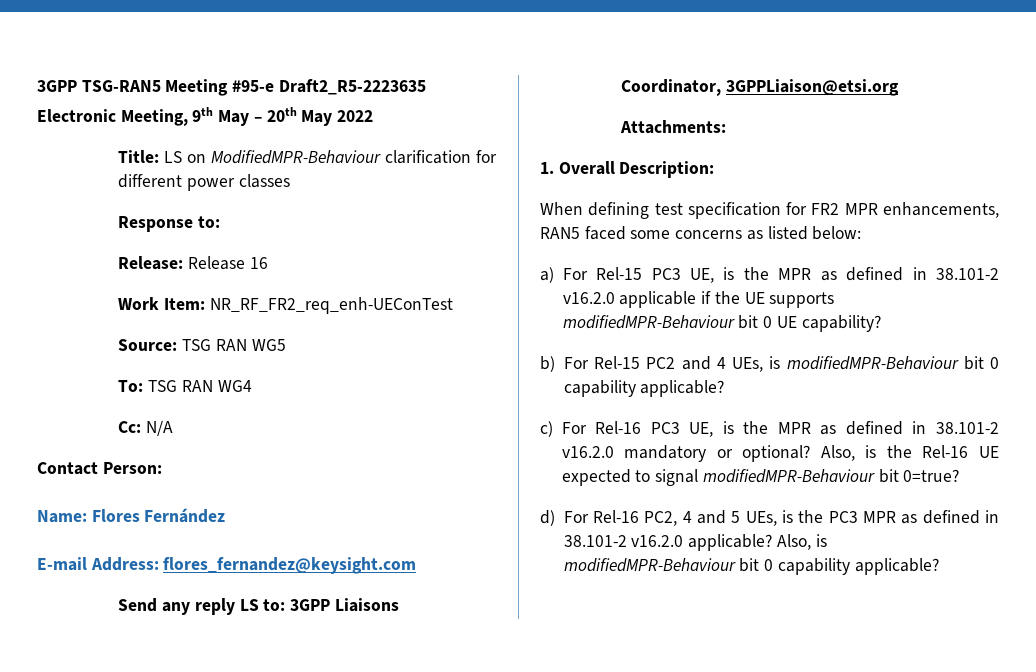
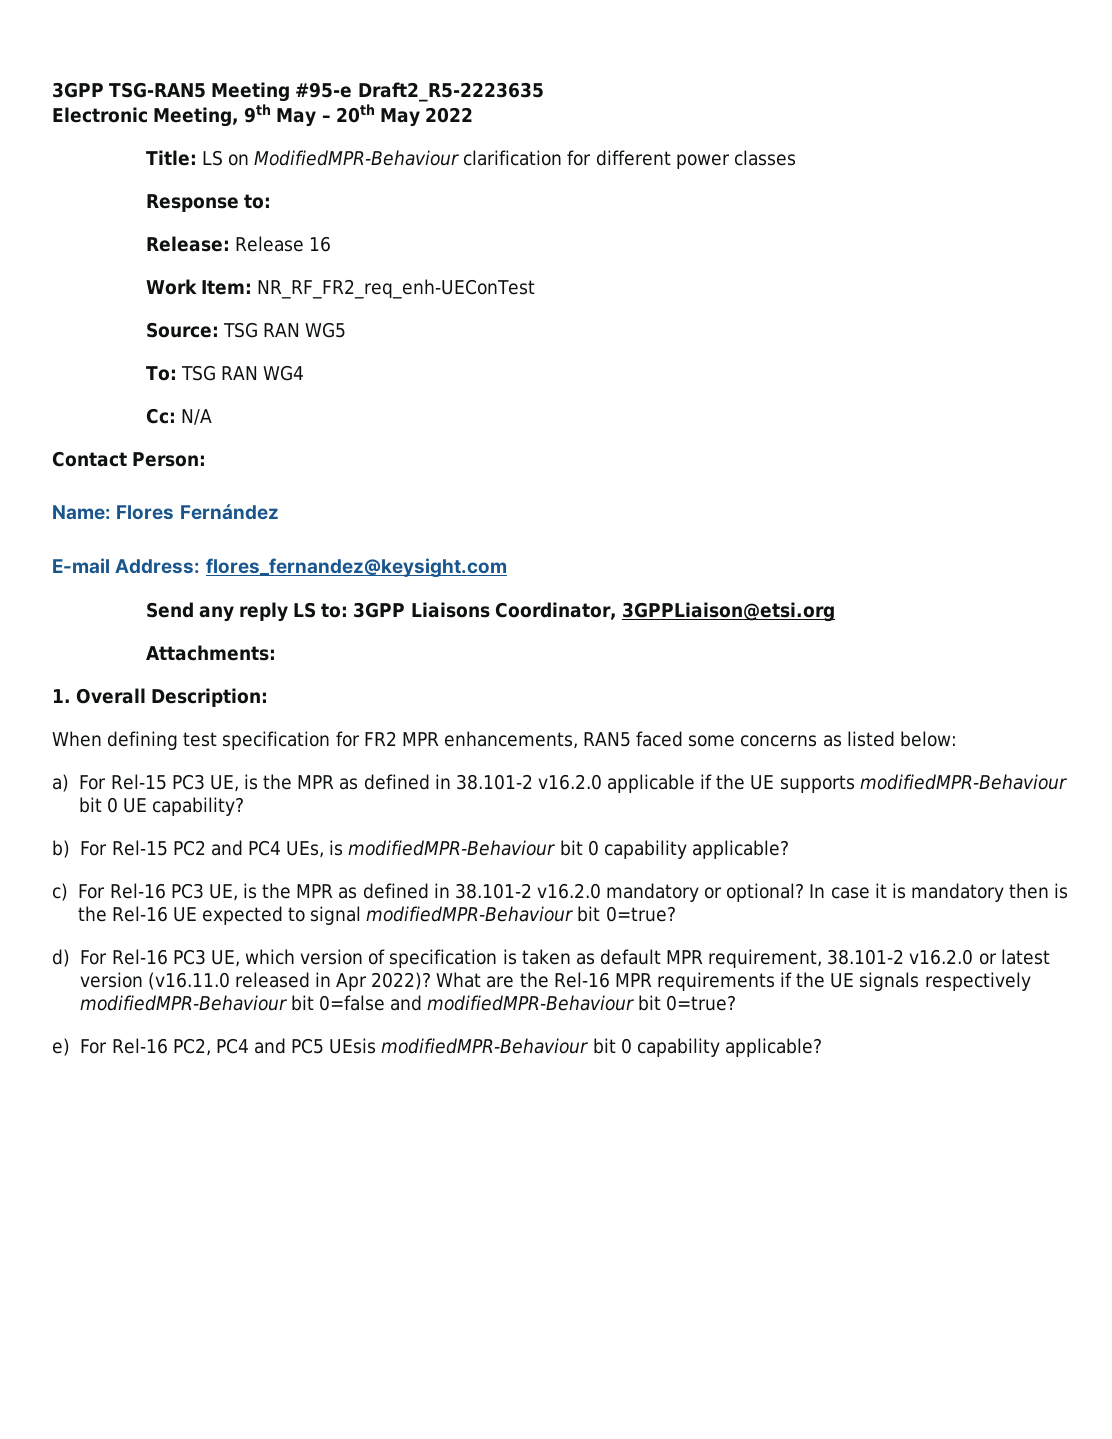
[716,357,726,369] 4 -> [247,840,281,856] PC4
[820,445,855,461] Also, -> [809,883,1050,902] In case it is mandatory then
[644,510,999,526] [563,534,827,551] PC2, 4 and 5 UEs, is the PC3 MPR as defined in 38.101-2 v16.2.0 applicable? Also, is -> [172,949,1050,968] [79,972,1031,991] [79,995,737,1011] [52,1038,377,1056] PC3 UE, which version of specification is taken as default MPR requirement, 38.101-2 v16.2.0 or latest version (v16.11.0 released in Apr 2022)? What are the Rel-16 MPR requirements if the UE signals respectively modifiedMPR-Behaviour bit 0=false and modifiedMPR-Behaviour bit 0=true? // e) For Rel-16 PC2, PC4 and PC5 UEsis

